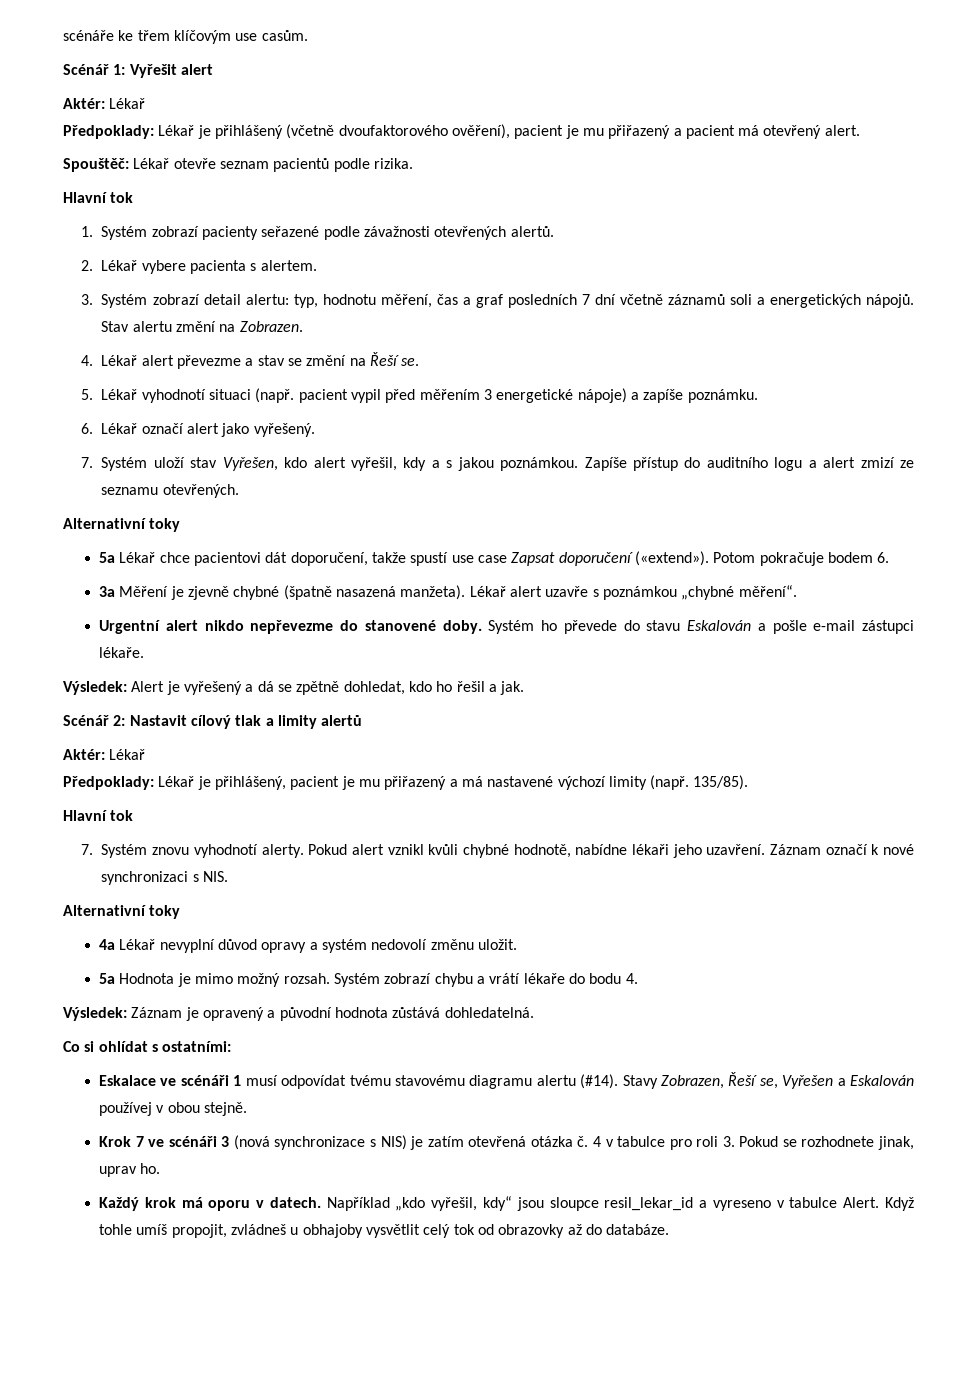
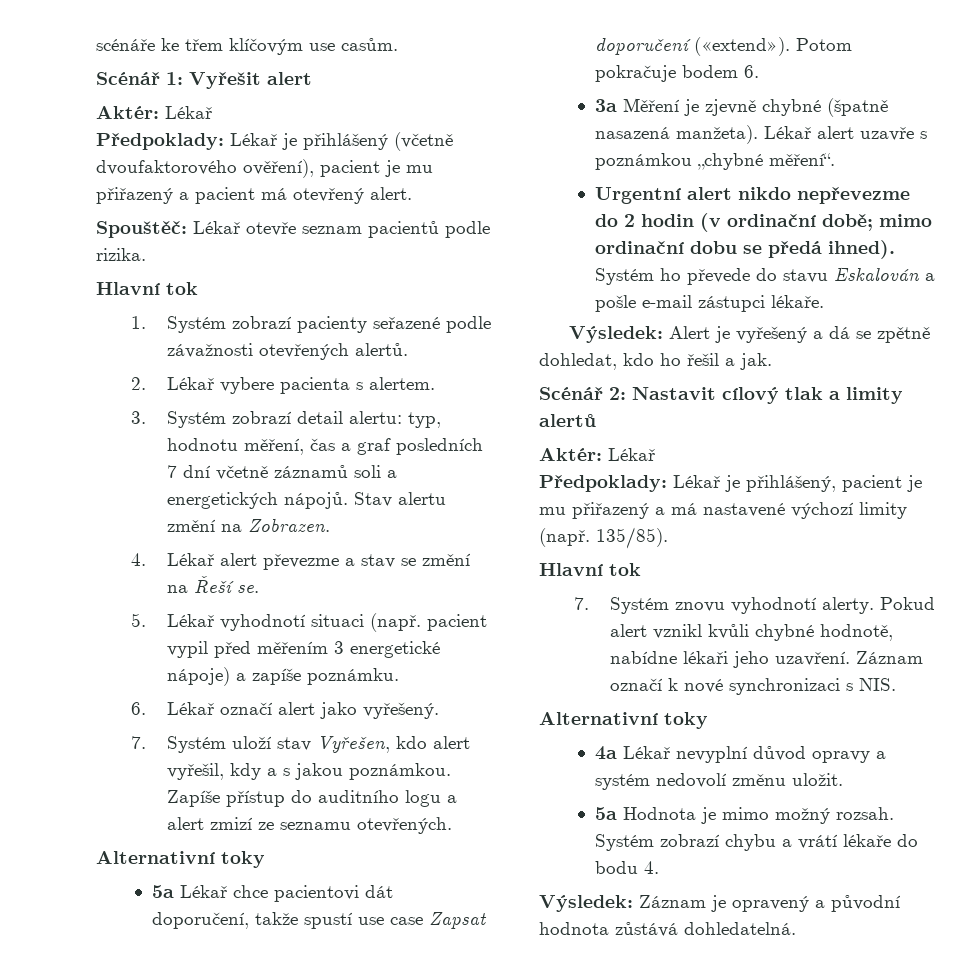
[364,620,482,634] stanovené doby. -> [624,213,933,232] [595,240,896,259] 2 hodin (v ordinační době; mimo ordinační dobu se předá ihned).
[63,1041,232,1052] [99,1072,915,1089] [99,1102,248,1116] [99,1135,915,1150] [99,1163,161,1177] [99,1196,914,1211] [99,1224,670,1238] // Co si ohlídat s ostatními: // Eskalace ve scénáři 1 musí odpovídat tvému stavovému diagramu alertu (#14). Stavy Zobrazen, Řeší se, Vyřešen a Eskalován používej v obou stejně. // Krok 7 ve scénáři 3 (nová synchronizace s NIS) je zatím otevřená otázka č. 4 v tabulce pro roli 3. Pokud se rozhodnete jinak, uprav ho. // Každý krok má oporu v datech. Například „kdo vyřešil, kdy“ jsou sloupce resil_lekar_id a vyreseno v tabulce Alert. Když tohle umíš propojit, zvládneš u obhajoby vysvětlit celý tok od obrazovky až do databáze. -> (796, 928) none

